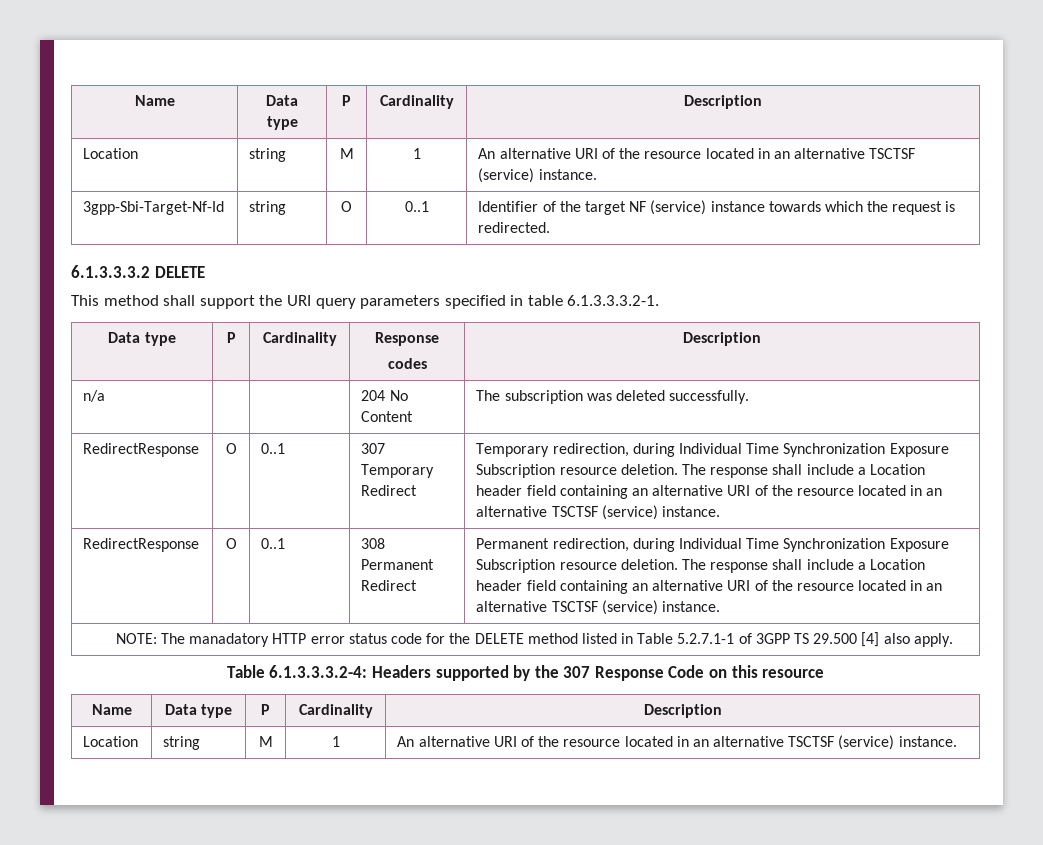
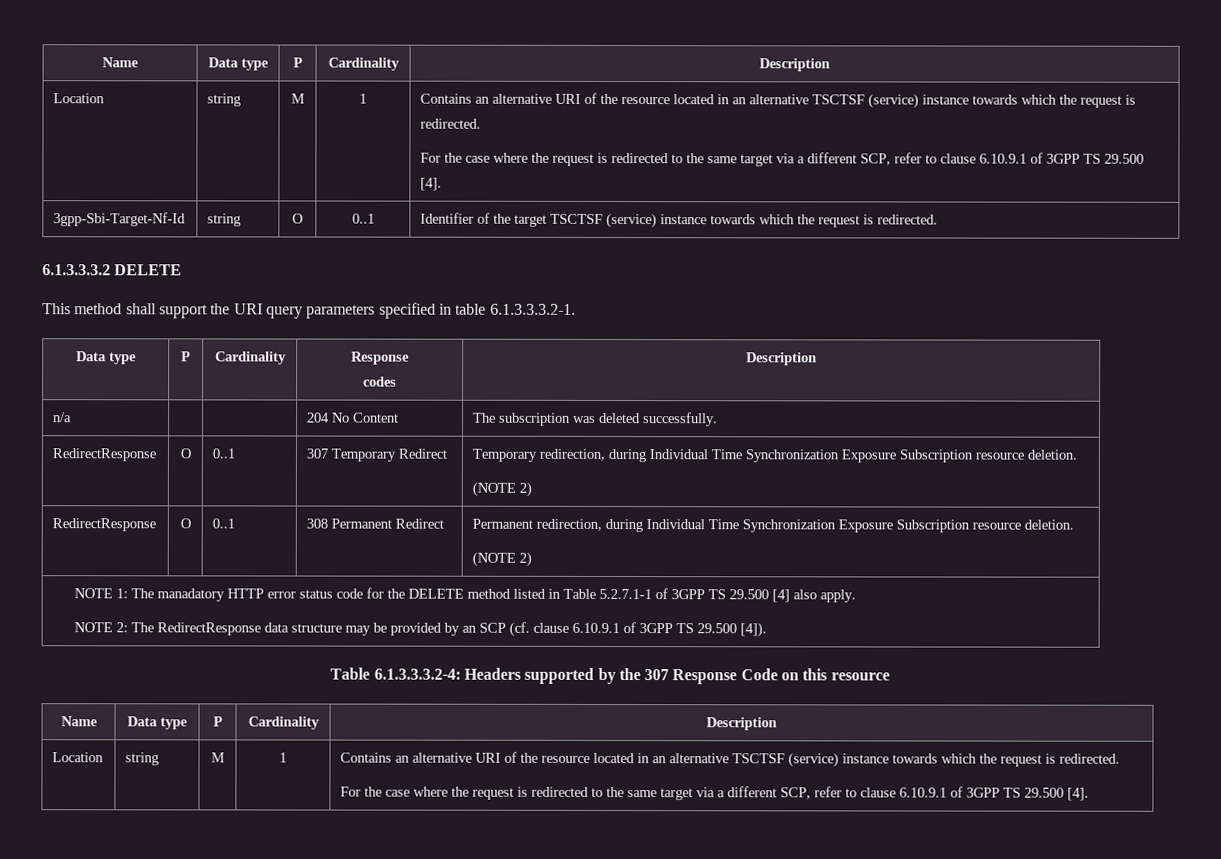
[478,148,496,159] An -> [420,93,491,104] Contains an
[538,169,597,180] instance. -> [922,94,1137,108] [420,118,482,129] [420,152,1145,167] [420,177,443,191] instance towards which the request is redirected. // For the case where the request is redirected to the same target via a different SCP, refer to clause 6.10.9.1 of 3GPP TS 29.500 [4].
[629,201,647,212] NF -> [550,213,604,224] TSCTSF
[681,464,925,478] [476,485,943,499] [476,505,720,520] The response shall include a Location header field containing an alternative URI of the resource located in an alternative TSCTSF (service) instance. -> [472,481,533,497] // (NOTE 2)
[681,559,925,573] [476,580,943,594] [476,600,720,615] [115,633,157,644] The response shall include a Location header field containing an alternative URI of the resource located in an alternative TSCTSF (service) instance. // NOTE: -> [472,551,533,567] [74,588,129,599] // (NOTE 2) // NOTE 1:
(953, 640) none -> [74,621,768,638] // NOTE 2: The RedirectResponse data structure may be provided by an SCP (cf. clause 6.10.9.1 of 3GPP TS 29.500 [4]).
[397,736,415,747] An -> [340,752,411,763] Contains an
[898,736,957,747] instance. -> [842,753,1121,767] [340,786,1090,801] instance towards which the request is redirected. // For the case where the request is redirected to the same target via a different SCP, refer to clause 6.10.9.1 of 3GPP TS 29.500 [4].

